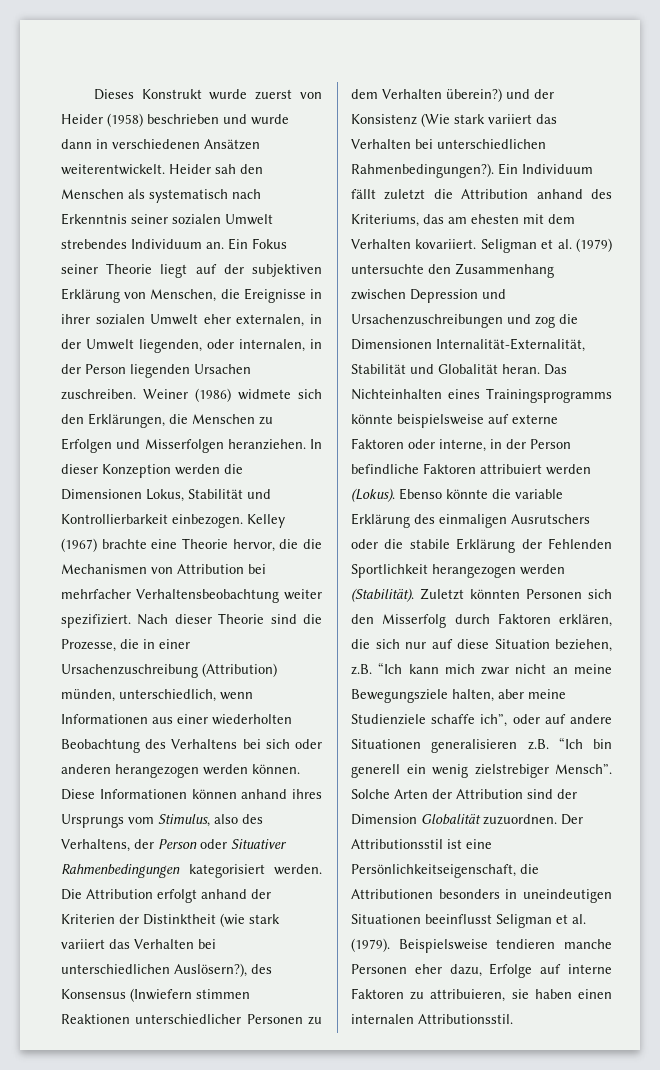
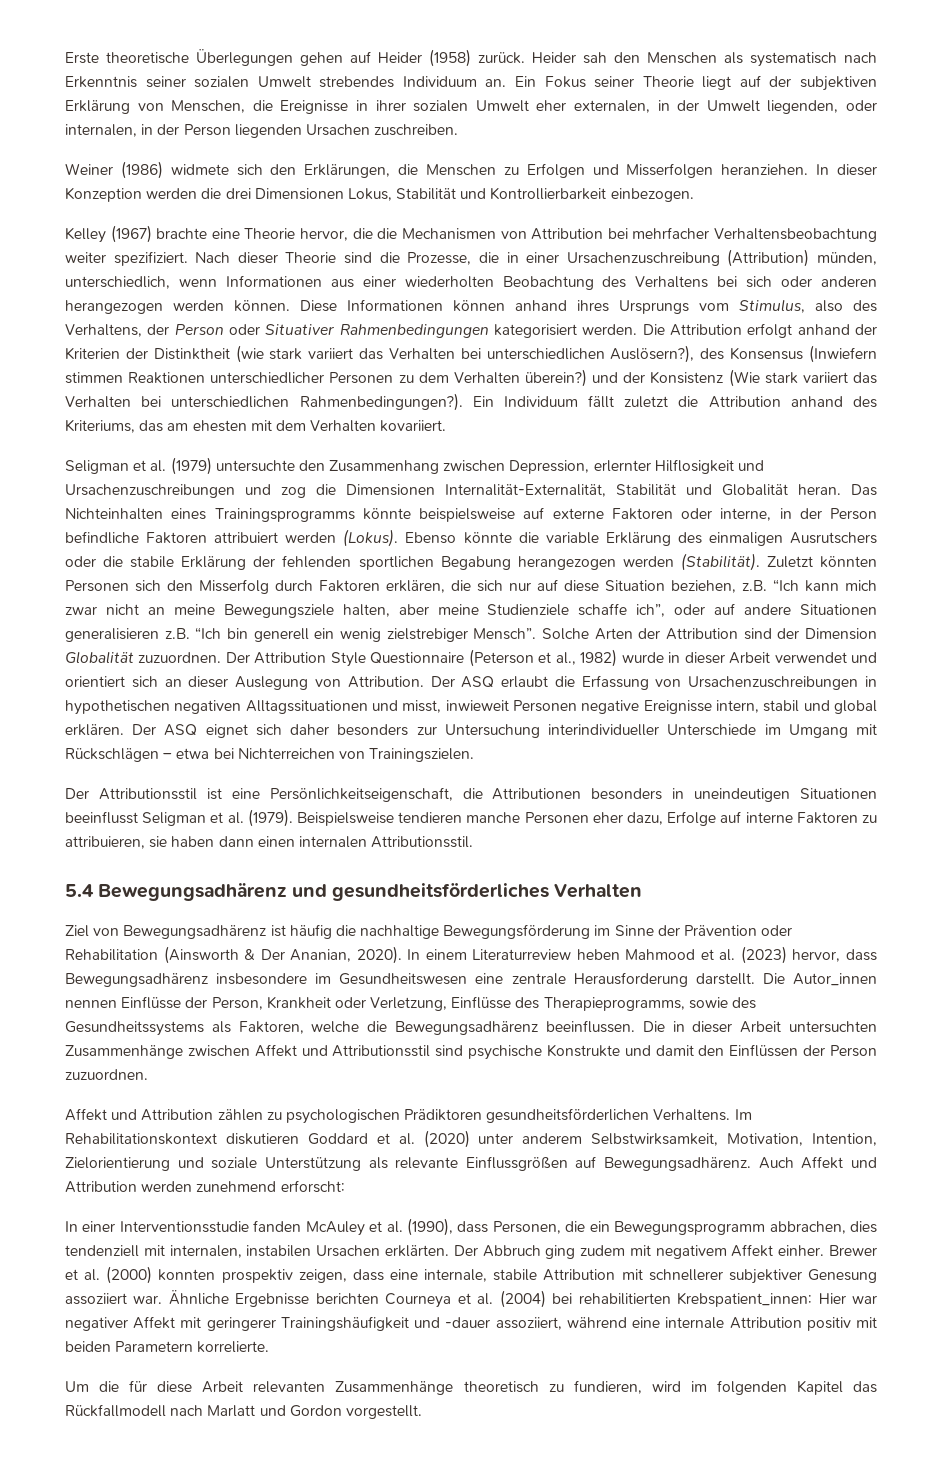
[93,89,322,100] [61,113,289,127] [61,139,260,150] [61,164,165,175] Dieses Konstrukt wurde zuerst von Heider (1958) beschrieben und wurde dann in verschiedenen Ansätzen weiterentwickelt. -> [65,49,525,67] Erste theoretische Überlegungen gehen auf Heider (1958) zurück.
(136, 394) none -> (459, 130) //
(243, 469) none -> [225,188,251,199] drei
(243, 521) none -> (694, 195) //
(477, 244) none -> (447, 426) //
[410,289,478,303] Depression -> [509,459,734,474] Depression, erlernter Hilflosigkeit
[548,538,612,549] [351,564,428,578] Fehlenden Sportlichkeit -> [282,555,511,570] fehlenden sportlichen Begabung
(583, 819) none -> [254,649,877,667] [65,675,878,690] [65,700,878,715] [65,724,878,738] [65,748,475,762] [65,788,89,799] Attribution Style Questionnaire (Peterson et al., 1982) wurde in dieser Arbeit verwendet und orientiert sich an dieser Auslegung von Attribution. Der ASQ erlaubt die Erfassung von Ursachenzuschreibungen in hypothetischen negativen Alltagssituationen und misst, inwieweit Personen negative Ereignisse intern, stabil und global erklären. Der ASQ eignet sich daher besonders zur Untersuchung interindividueller Unterschiede im Umgang mit Rückschlägen – etwa bei Nichterreichen von Trainingszielen. // Der
(572, 994) none -> [218,836,254,847] dann
(513, 1019) none -> [65,883,643,901] [65,924,793,939] [65,946,877,964] [65,972,877,987] [65,996,757,1011] [65,1020,877,1036] [65,1044,877,1060] [65,1069,148,1080] [65,1108,752,1124] [65,1130,877,1148] [65,1156,877,1171] [65,1180,345,1193] [65,1218,878,1236] [65,1244,878,1259] [65,1266,877,1284] [65,1290,877,1308] [65,1316,878,1331] [65,1341,270,1353] [65,1380,877,1395] [65,1404,422,1419] // 5.4 Bewegungsadhärenz und gesundheitsförderliches Verhalten // Ziel von Bewegungsadhärenz ist häufig die nachhaltige Bewegungsförderung im Sinne der Prävention oder Rehabilitation (Ainsworth & Der Ananian, 2020). In einem Literaturreview heben Mahmood et al. (2023) hervor, dass Bewegungsadhärenz insbesondere im Gesundheitswesen eine zentrale Herausforderung darstellt. Die Autor_innen nennen Einflüsse der Person, Krankheit oder Verletzung, Einflüsse des Therapieprogramms, sowie des Gesundheitssystems als Faktoren, welche die Bewegungsadhärenz beeinflussen. Die in dieser Arbeit untersuchten Zusammenhänge zwischen Affekt und Attributionsstil sind psychische Konstrukte und damit den Einflüssen der Person zuzuordnen. // Affekt und Attribution zählen zu psychologischen Prädiktoren gesundheitsförderlichen Verhaltens. Im Rehabilitationskontext diskutieren Goddard et al. (2020) unter anderem Selbstwirksamkeit, Motivation, Intention, Zielorientierung und soziale Unterstützung als relevante Einflussgrößen auf Bewegungsadhärenz. Auch Affekt und Attribution werden zunehmend erforscht: // In einer Interventionsstudie fanden McAuley et al. (1990), dass Personen, die ein Bewegungsprogramm abbrachen, dies tendenziell mit internalen, instabilen Ursachen erklärten. Der Abbruch ging zudem mit negativem Affekt einher. Brewer et al. (2000) konnten prospektiv zeigen, dass eine internale, stabile Attribution mit schnellerer subjektiver Genesung assoziiert war. Ähnliche Ergebnisse berichten Courneya et al. (2004) bei rehabilitierten Krebspatient_innen: Hier war negativer Affekt mit geringerer Trainingshäufigkeit und -dauer assoziiert, während eine internale Attribution positiv mit beiden Parametern korrelierte. // Um die für diese Arbeit relevanten Zusammenhänge theoretisch zu fundieren, wird im folgenden Kapitel das Rückfallmodell nach Marlatt und Gordon vorgestellt.

